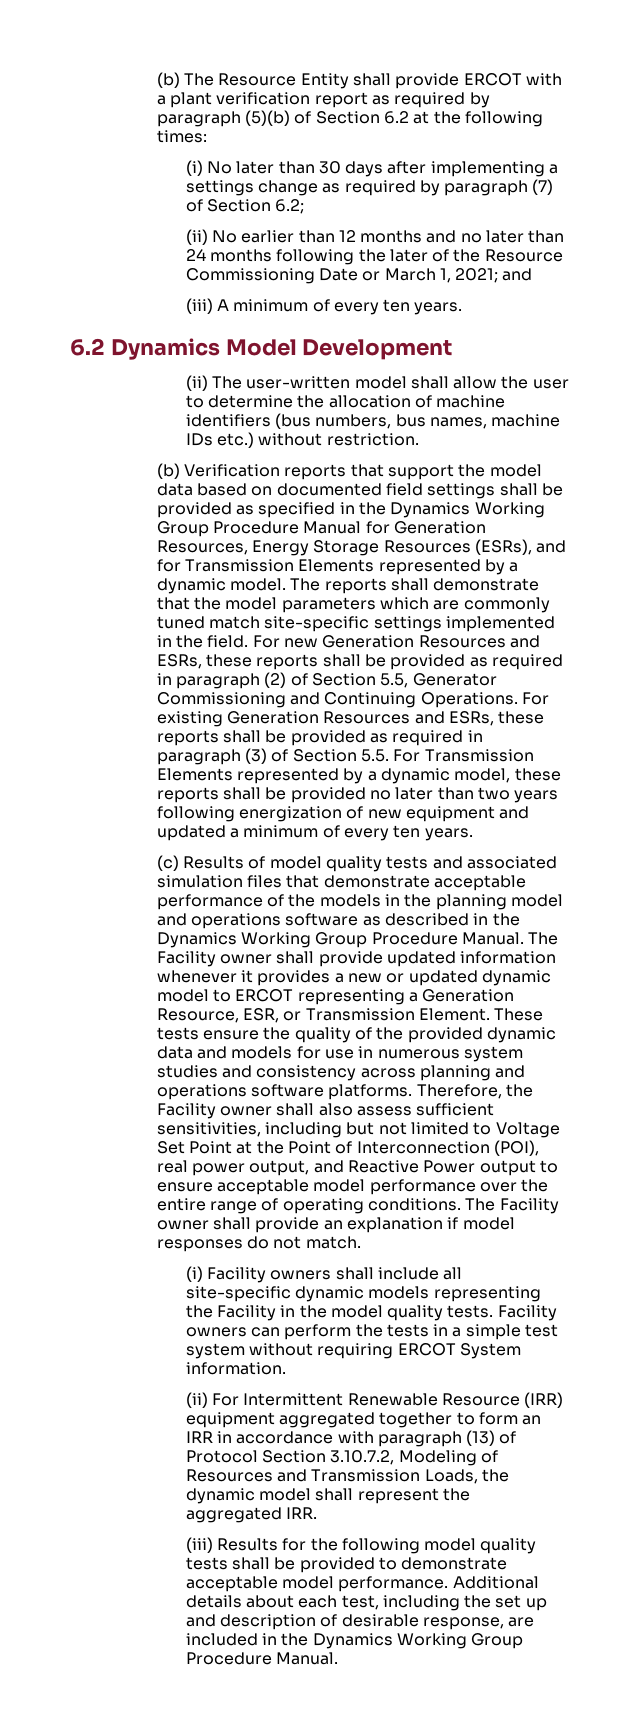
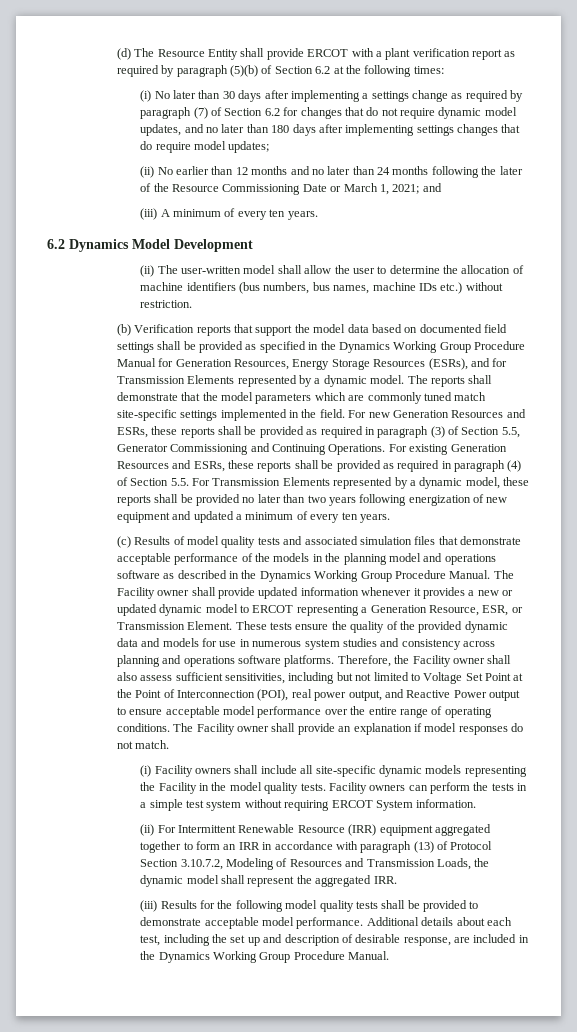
[156,72,180,88] (b) -> [116,48,131,60] (d)
[275,199,305,214] 6.2; -> [264,107,517,119] [140,124,521,136] [140,141,270,153] 6.2 for changes that do not require dynamic model updates, and no later than 180 days after implementing settings changes that do require model updates;
[264,672,287,688] (2) -> [430,426,445,438] (3)
[244,748,267,764] (3) -> [507,460,522,472] (4)

